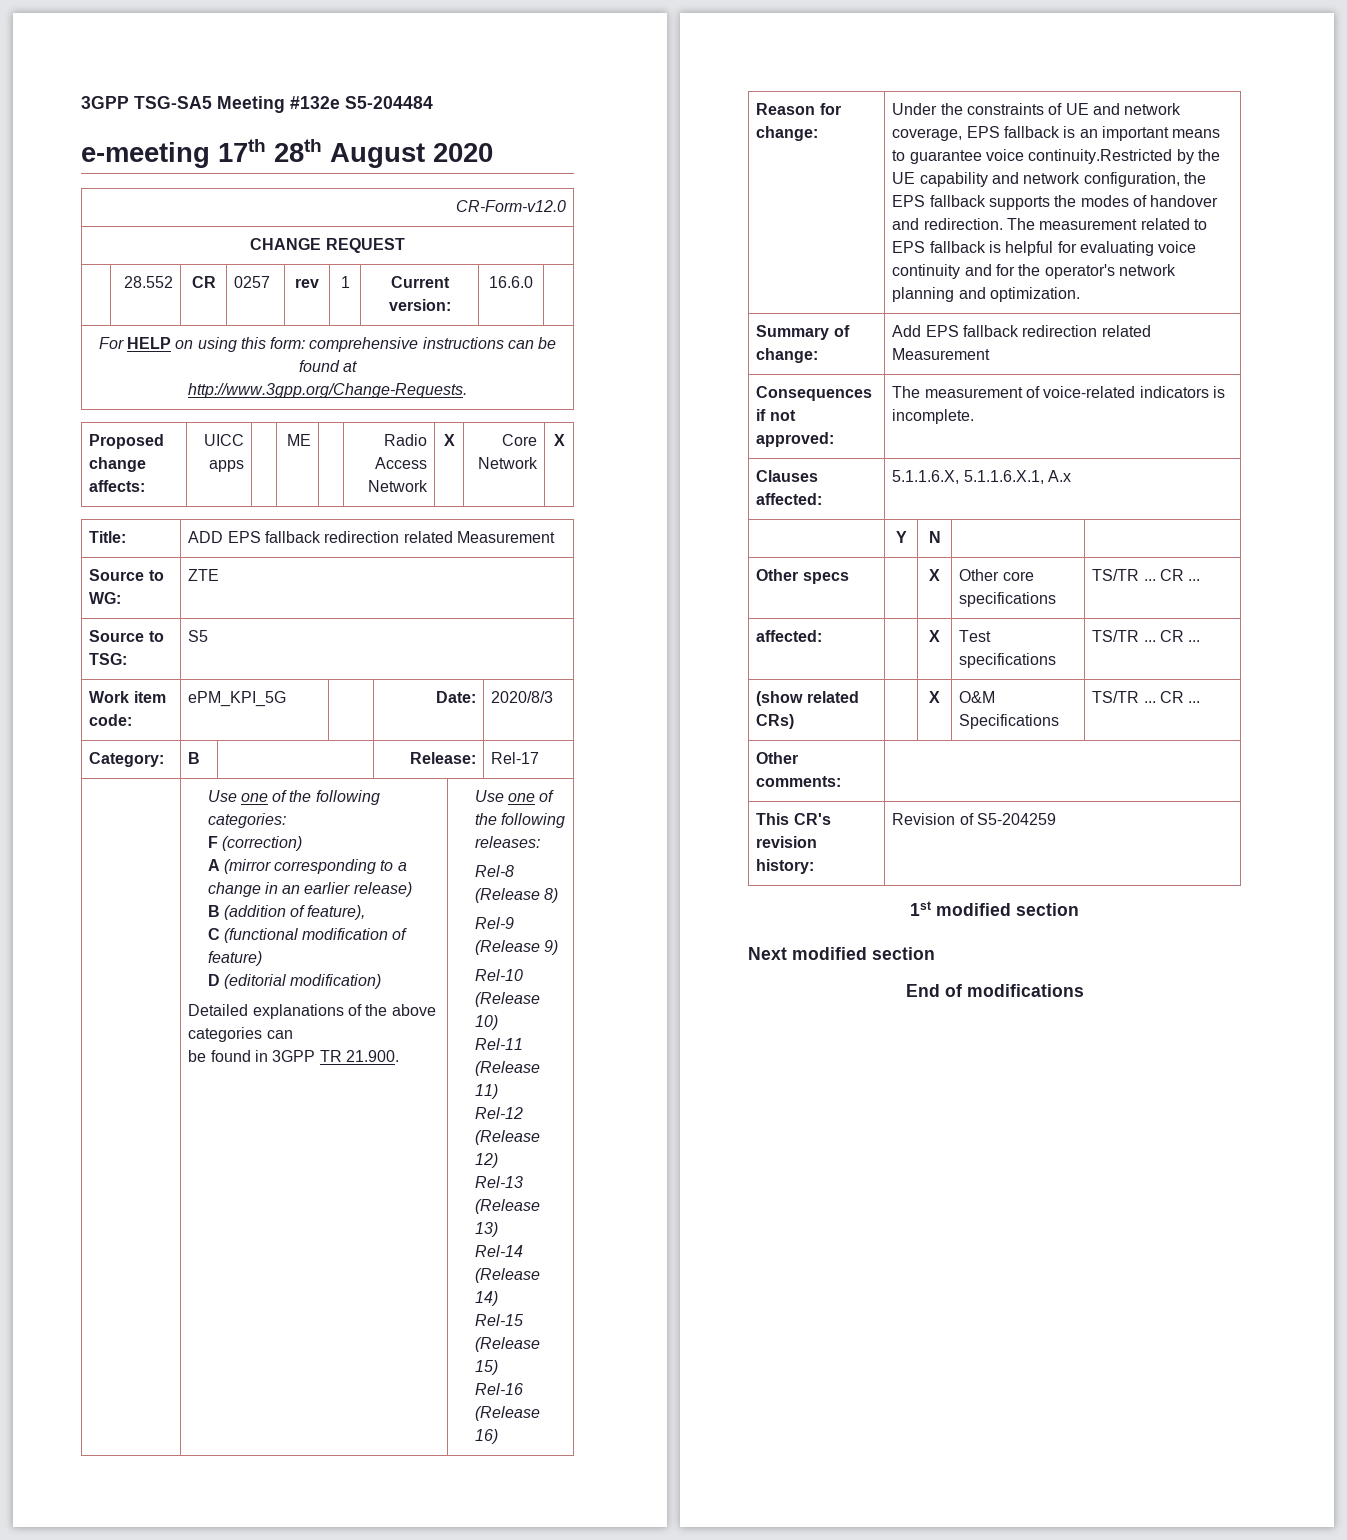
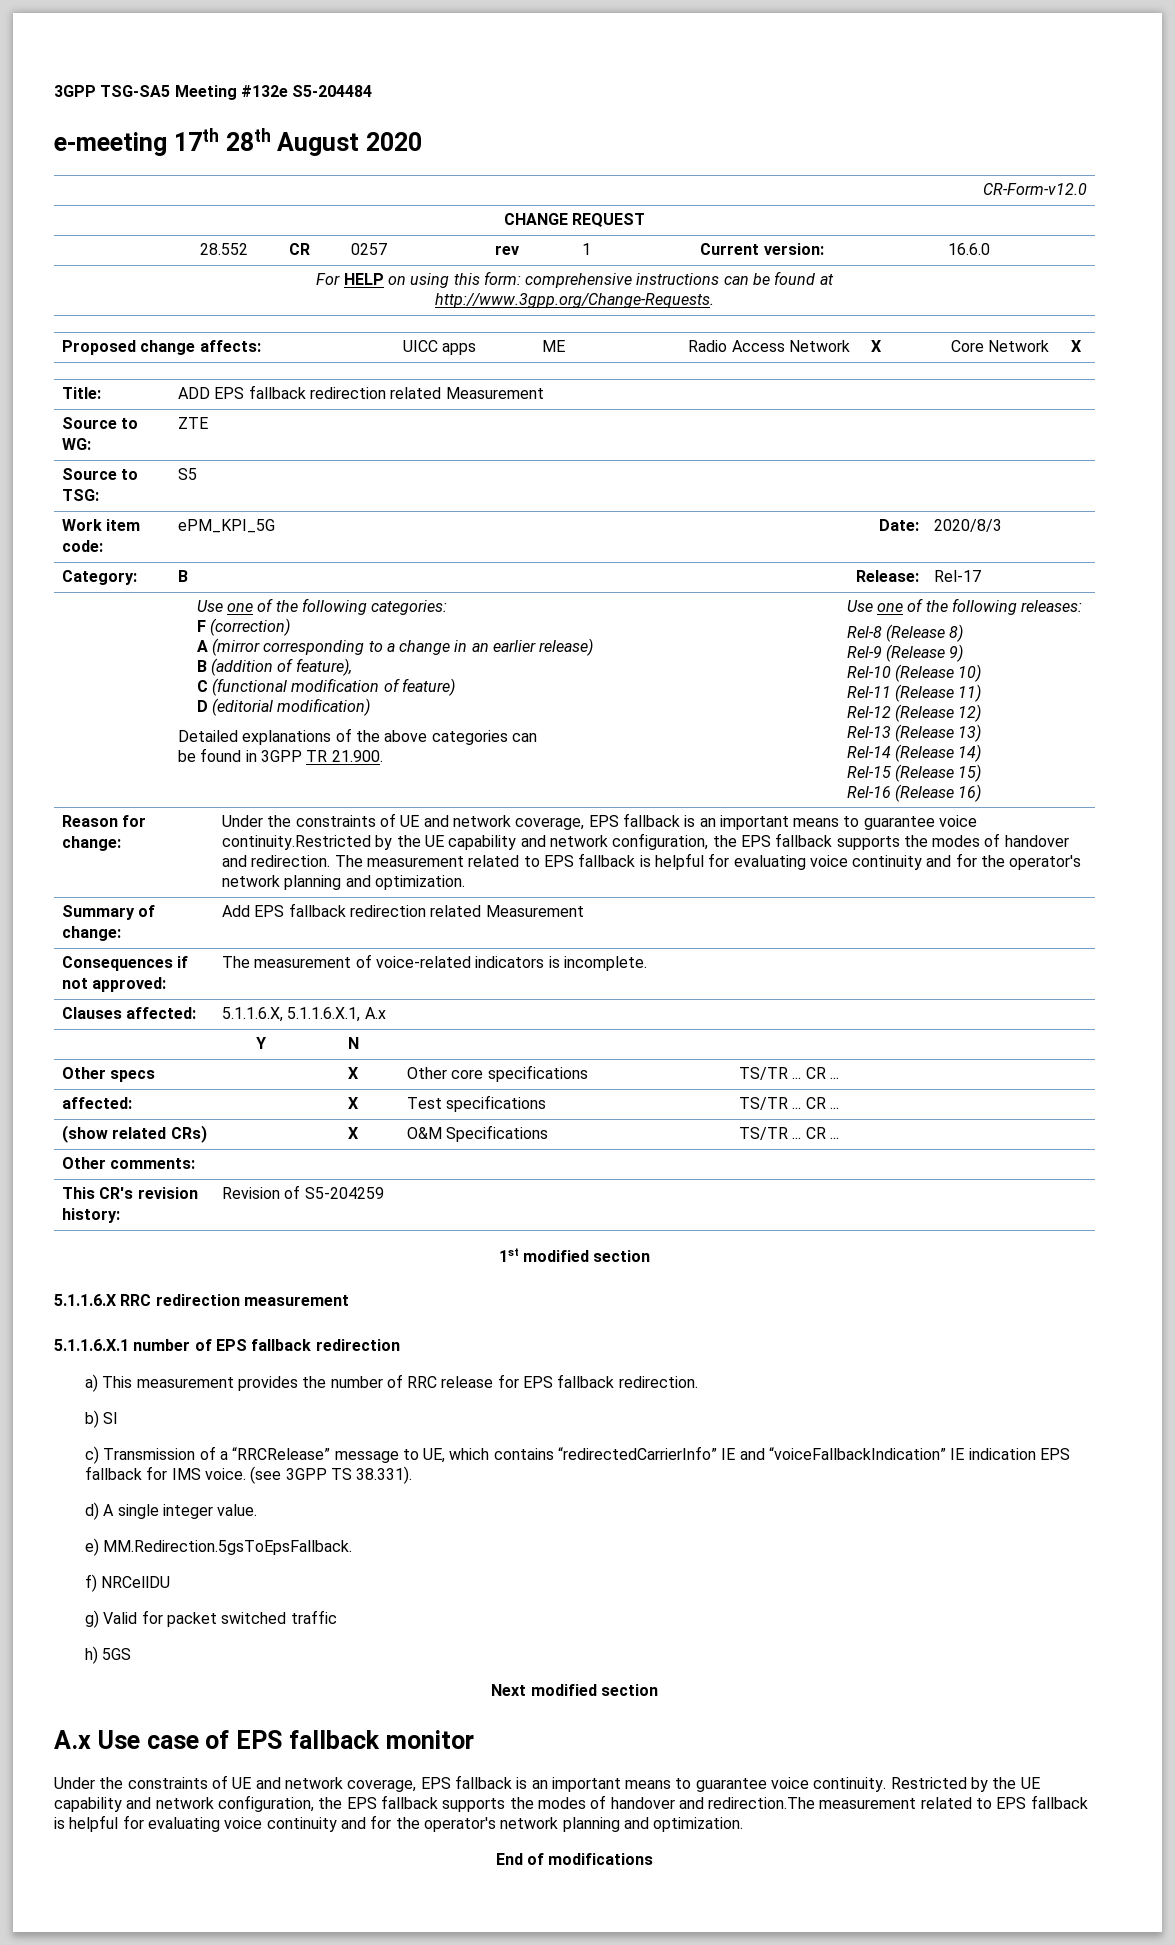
[748,947,935,960] Next modified section -> [54,1294,349,1306] [54,1339,400,1351] [84,1374,698,1392] [84,1410,119,1428] [84,1446,1071,1464] [84,1466,413,1484] [84,1502,258,1520] [84,1538,353,1556] [84,1574,171,1592] [84,1610,337,1628] [84,1646,132,1664] [491,1684,658,1696] [54,1730,474,1749] [54,1775,1040,1792] [54,1795,1088,1812] [54,1815,744,1832] 5.1.1.6.X RRC redirection measurement // 5.1.1.6.X.1 number of EPS fallback redirection // a) This measurement provides the number of RRC release for EPS fallback redirection. // b) SI // c) Transmission of a “RRCRelease” message to UE, which contains “redirectedCarrierInfo” IE and “voiceFallbackIndication” IE indication EPS fallback for IMS voice. (see 3GPP TS 38.331). // d) A single integer value. // e) MM.Redirection.5gsToEpsFallback. // f) NRCellDU // g) Valid for packet switched traffic // h) 5GS // Next modified section // A.x Use case of EPS fallback monitor // Under the constraints of UE and network coverage, EPS fallback is an important means to guarantee voice continuity. Restricted by the UE capability and network configuration, the EPS fallback supports the modes of handover and redirection.The measurement related to EPS fallback is helpful for evaluating voice continuity and for the operator's network planning and optimization.

